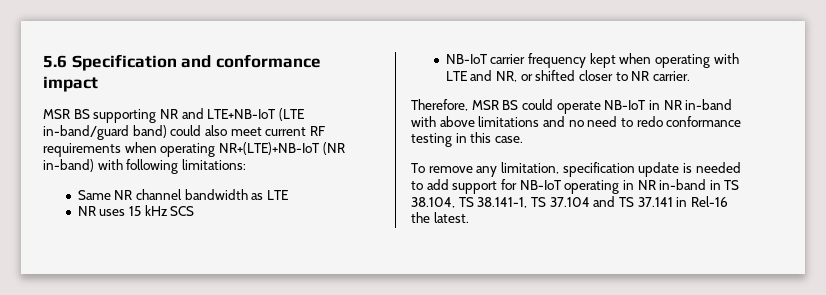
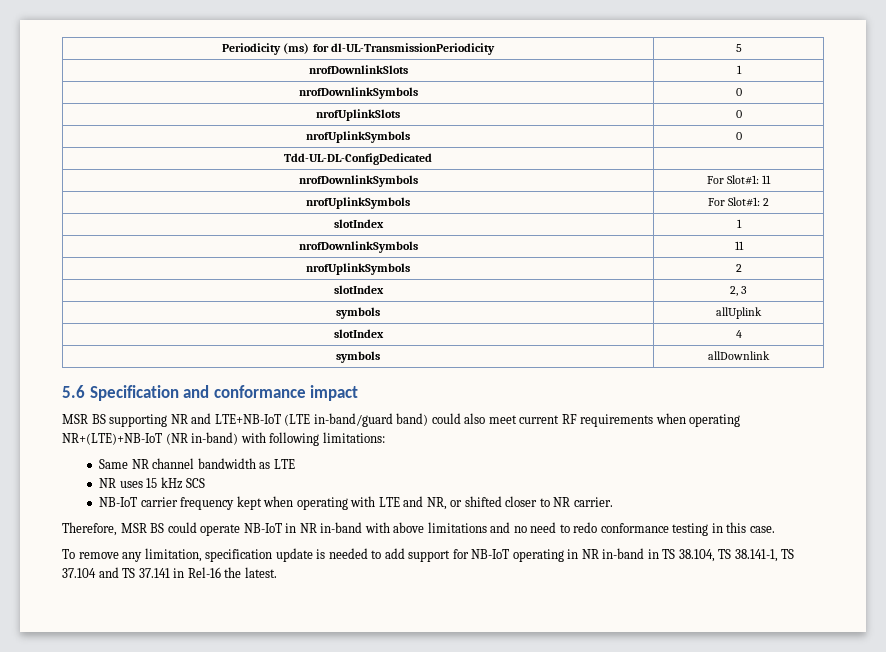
(43, 61) none -> [222,43,495,55] [735,44,742,52] [308,65,408,74] [736,65,742,74] [298,87,418,99] [735,88,742,96] [316,109,400,121] [735,110,742,118] [306,131,410,143] [735,132,742,140] [284,153,432,165] [298,175,418,187] [706,175,772,185] [306,197,410,209] [707,197,770,207] [333,219,384,228] [736,219,742,228] [298,241,418,253] [734,241,744,250] [306,263,410,275] [735,264,742,272] [333,285,384,294] [729,286,748,296] [336,307,380,319] [716,307,762,319] [333,329,384,338] [735,330,742,338] [336,351,380,363] [708,351,770,360] Periodicity (ms) for dl-UL-TransmissionPeriodicity | 5 // nrofDownlinkSlots | 1 // nrofDownlinkSymbols | 0 // nrofUplinkSlots | 0 // nrofUplinkSymbols | 0 // Tdd-UL-DL-ConfigDedicated | // nrofDownlinkSymbols | For Slot#1: 11 // nrofUplinkSymbols | For Slot#1: 2 // slotIndex | 1 // nrofDownlinkSymbols | 11 // nrofUplinkSymbols | 2 // slotIndex | 2, 3 // symbols | allUplink // slotIndex | 4 // symbols | allDownlink //

